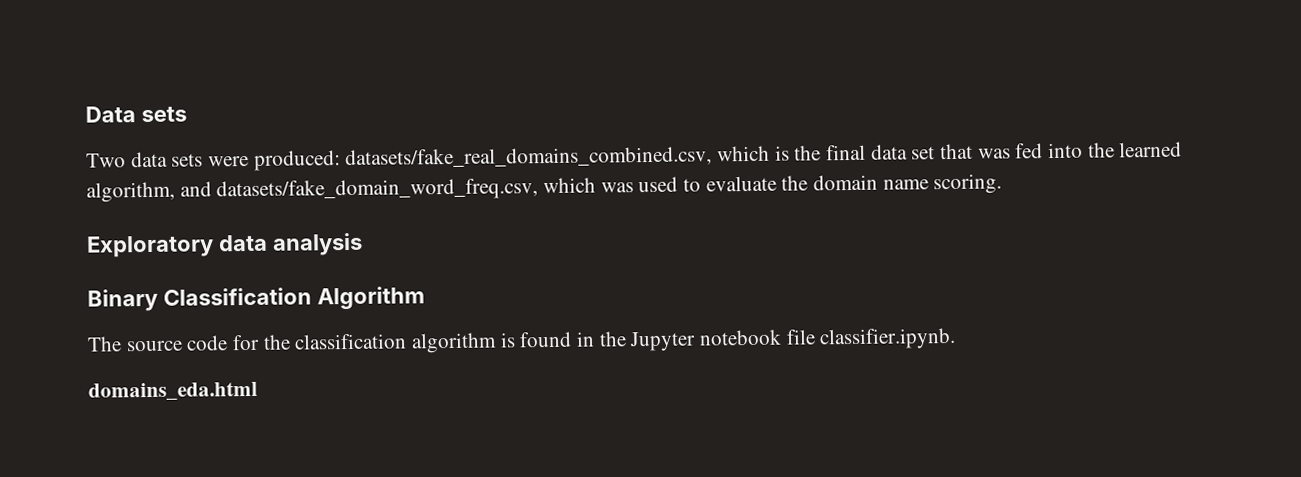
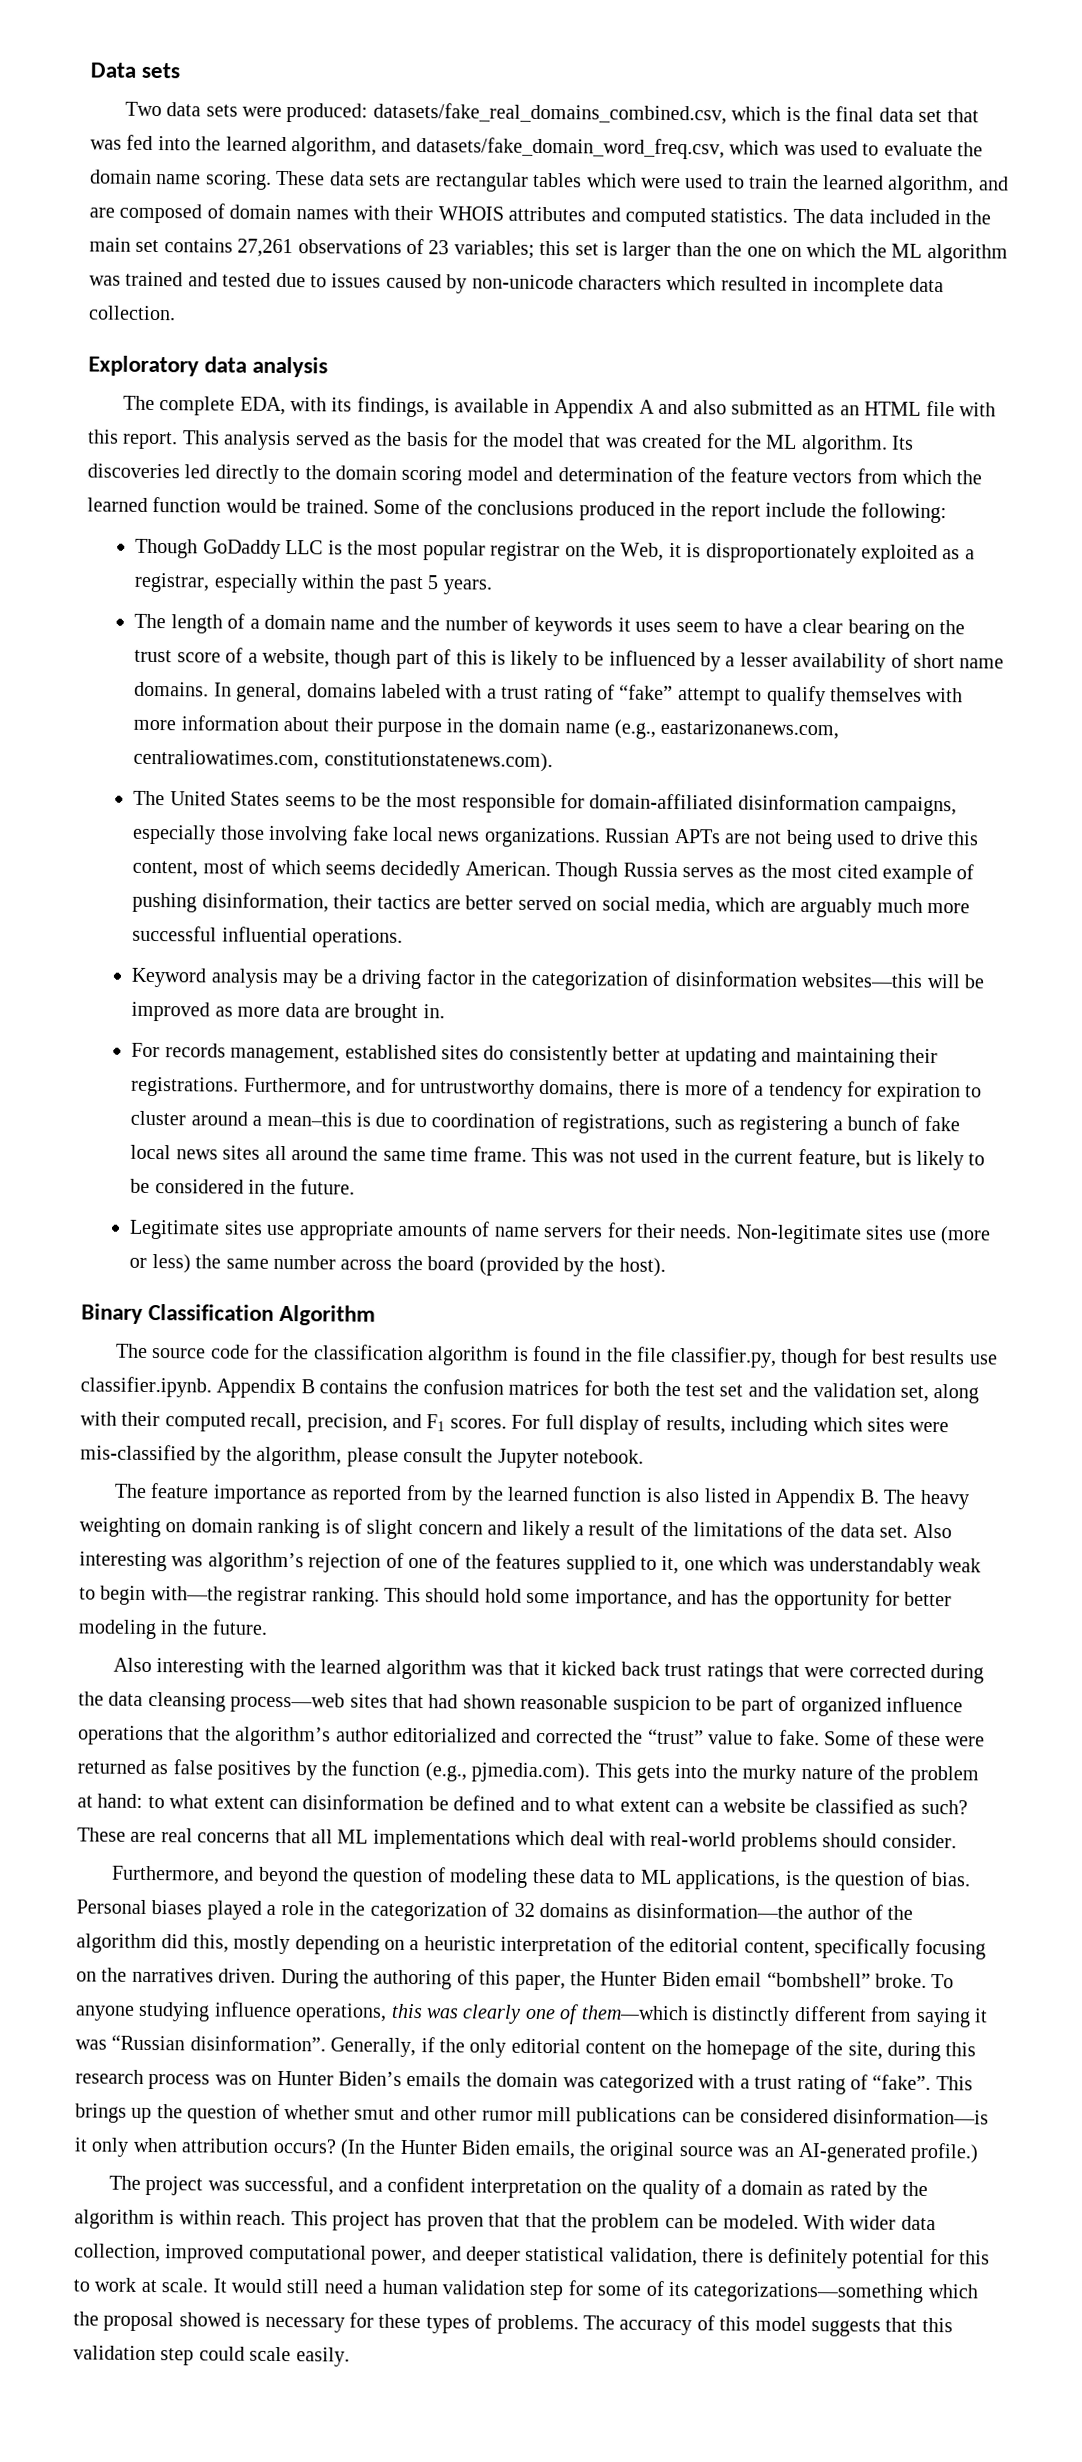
[86,232,363,258] // Exploratory data analysis -> [276,170,1009,196] [89,203,992,228] [89,237,1008,264] [89,271,944,297] [88,305,176,321] [88,355,329,378] [122,395,996,419] [88,429,915,455] [87,463,983,486] [87,496,947,524] [135,538,975,565] [134,572,493,595] [134,613,966,639] [134,647,1005,673] [134,681,964,707] [133,715,840,740] [133,749,553,773] [133,790,958,817] [132,824,980,850] [132,858,975,885] [132,892,970,918] [132,925,404,948] [131,967,984,991] [131,1001,445,1024] [131,1042,939,1068] [131,1076,982,1103] [130,1110,960,1136] [130,1144,986,1171] [130,1178,355,1195] [129,1219,991,1246] [129,1254,666,1277] These data sets are rectangular tables which were used to train the learned algorithm, and are composed of domain names with their WHOIS attributes and computed statistics. The data included in the main set contains 27,261 observations of 23 variables; this set is larger than the one on which the ML algorithm was trained and tested due to issues caused by non-unicode characters which resulted in incomplete data collection. // Exploratory data analysis // The complete EDA, with its findings, is available in Appendix A and also submitted as an HTML file with this report. This analysis served as the basis for the model that was created for the ML algorithm. Its discoveries led directly to the domain scoring model and determination of the feature vectors from which the learned function would be trained. Some of the conclusions produced in the report include the following: // Though GoDaddy LLC is the most popular registrar on the Web, it is disproportionately exploited as a registrar, especially within the past 5 years. // The length of a domain name and the number of keywords it uses seem to have a clear bearing on the trust score of a website, though part of this is likely to be influenced by a lesser availability of short name domains. In general, domains labeled with a trust rating of “fake” attempt to qualify themselves with more information about their purpose in the domain name (e.g., eastarizonanews.com, centraliowatimes.com, constitutionstatenews.com). // The United States seems to be the most responsible for domain-affiliated disinformation campaigns, especially those involving fake local news organizations. Russian APTs are not being used to drive this content, most of which seems decidedly American. Though Russia serves as the most cited example of pushing disinformation, their tactics are better served on social media, which are arguably much more successful influential operations. // Keyword analysis may be a driving factor in the categorization of disinformation websites—this will be improved as more data are brought in. // For records management, established sites do consistently better at updating and maintaining their registrations. Furthermore, and for untrustworthy domains, there is more of a tendency for expiration to cluster around a mean–this is due to coordination of registrations, such as registering a bunch of fake local news sites all around the same time frame. This was not used in the current feature, but is likely to be considered in the future. // Legitimate sites use appropriate amounts of name servers for their needs. Non-legitimate sites use (more or less) the same number across the board (provided by the host).
[629,327,957,352] [88,381,258,401] Jupyter notebook file classifier.ipynb. // domains_eda.html -> [636,1346,998,1369] [80,1376,980,1404] [80,1411,950,1437] [80,1444,645,1469] [113,1483,970,1510] [79,1517,952,1541] [79,1551,982,1578] [79,1585,952,1611] [78,1619,269,1640] [112,1657,985,1684] [78,1691,963,1717] [78,1725,986,1747] [77,1759,979,1786] [77,1793,968,1815] [77,1827,957,1853] [110,1865,972,1891] [76,1899,913,1922] [76,1933,986,1960] [76,1967,955,1991] [75,2001,988,2028] [75,2034,977,2062] [75,2069,973,2095] [75,2103,989,2128] [74,2137,980,2164] [108,2175,928,2201] [74,2209,936,2233] [74,2243,991,2269] [73,2277,978,2303] [73,2311,953,2337] [73,2345,350,2367] file classifier.py, though for best results use classifier.ipynb. Appendix B contains the confusion matrices for both the test set and the validation set, along with their computed recall, precision, and F1 scores. For full display of results, including which sites were mis-classified by the algorithm, please consult the Jupyter notebook. // The feature importance as reported from by the learned function is also listed in Appendix B. The heavy weighting on domain ranking is of slight concern and likely a result of the limitations of the data set. Also interesting was algorithm’s rejection of one of the features supplied to it, one which was understandably weak to begin with—the registrar ranking. This should hold some importance, and has the opportunity for better modeling in the future. // Also interesting with the learned algorithm was that it kicked back trust ratings that were corrected during the data cleansing process—web sites that had shown reasonable suspicion to be part of organized influence operations that the algorithm’s author editorialized and corrected the “trust” value to fake. Some of these were returned as false positives by the function (e.g., pjmedia.com). This gets into the murky nature of the problem at hand: to what extent can disinformation be defined and to what extent can a website be classified as such? These are real concerns that all ML implementations which deal with real-world problems should consider. // Furthermore, and beyond the question of modeling these data to ML applications, is the question of bias. Personal biases played a role in the categorization of 32 domains as disinformation—the author of the algorithm did this, mostly depending on a heuristic interpretation of the editorial content, specifically focusing on the narratives driven. During the authoring of this paper, the Hunter Biden email “bombshell” broke. To anyone studying influence operations, this was clearly one of them—which is distinctly different from saying it was “Russian disinformation”. Generally, if the only editorial content on the homepage of the site, during this research process was on Hunter Biden’s emails the domain was categorized with a trust rating of “fake”. This brings up the question of whether smut and other rumor mill publications can be considered disinformation—is it only when attribution occurs? (In the Hunter Biden emails, the original source was an AI-generated profile.) // The project was successful, and a confident interpretation on the quality of a domain as rated by the algorithm is within reach. This project has proven that that the problem can be modeled. With wider data collection, improved computational power, and deeper statistical validation, there is definitely potential for this to work at scale. It would still need a human validation step for some of its categorizations—something which the proposal showed is necessary for these types of problems. The accuracy of this model suggests that this validation step could scale easily.

